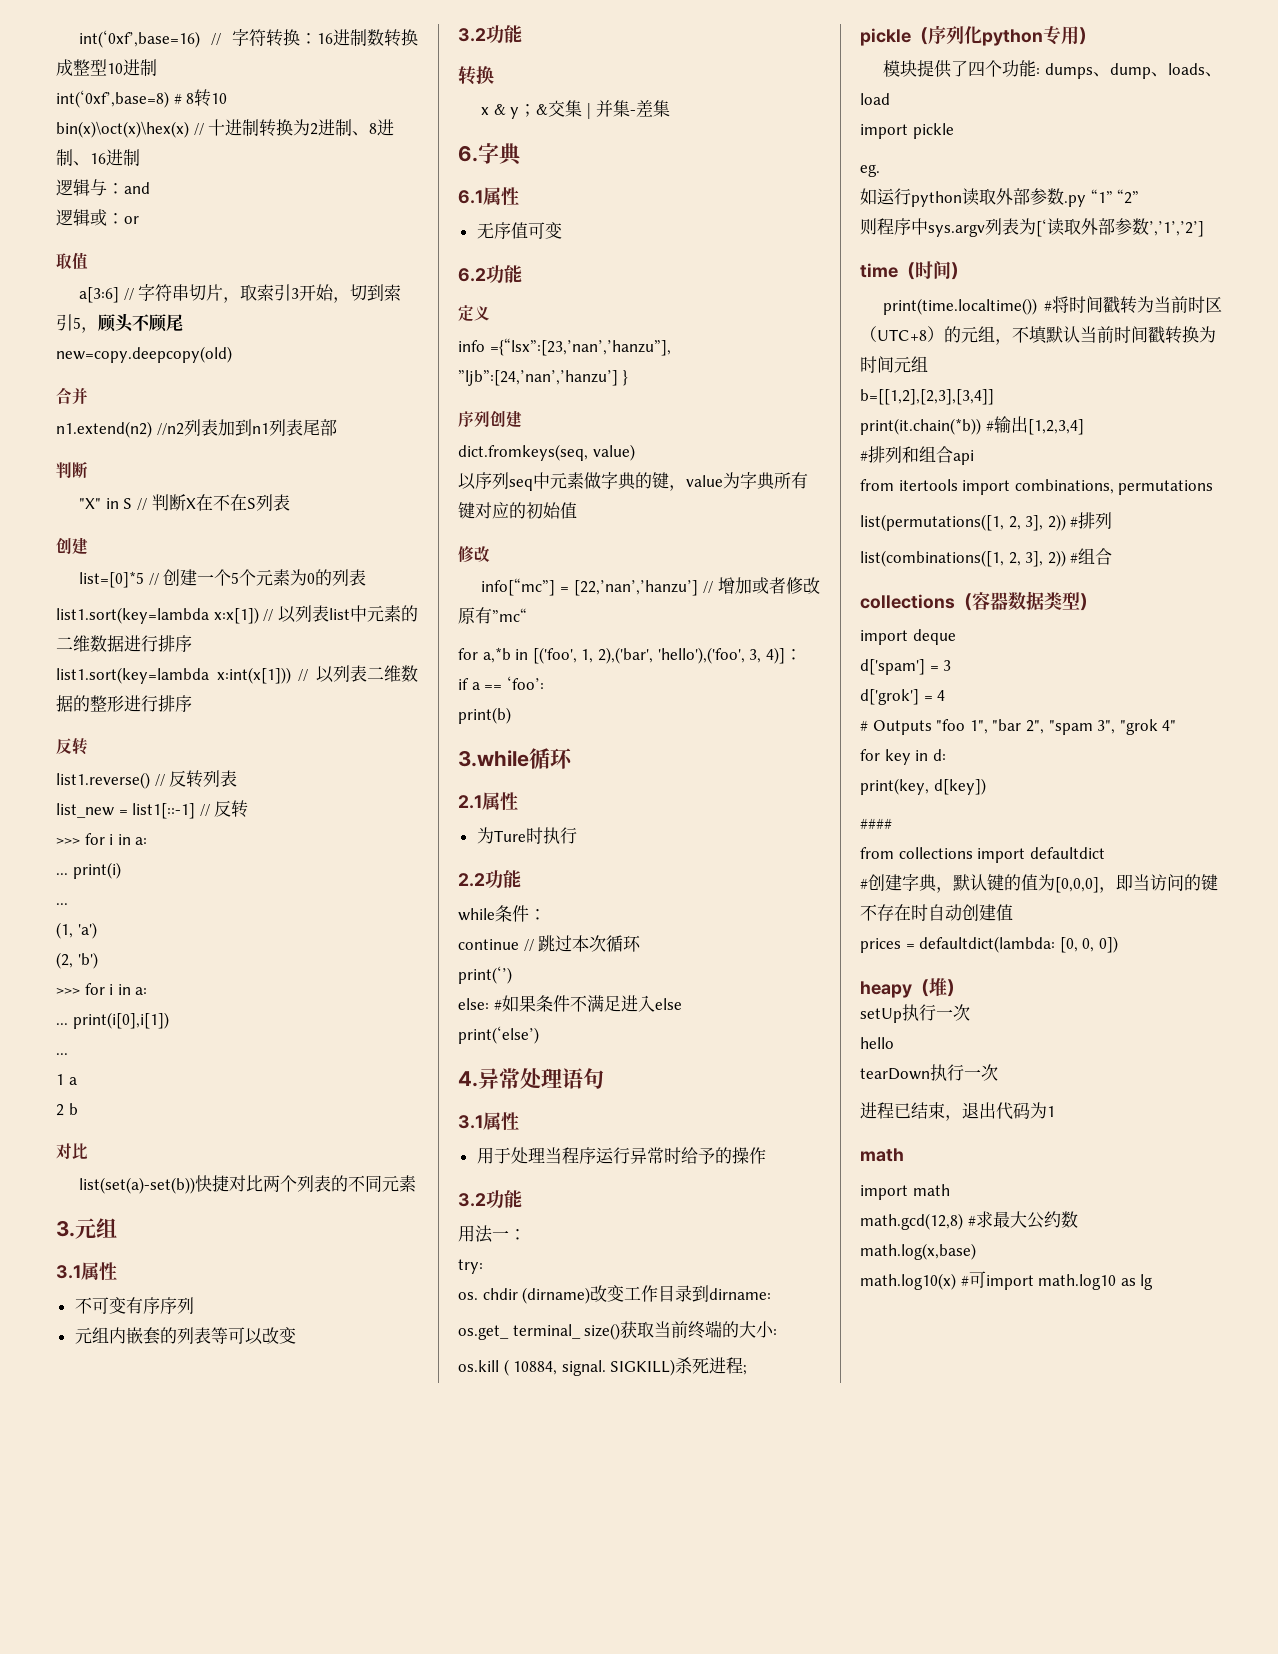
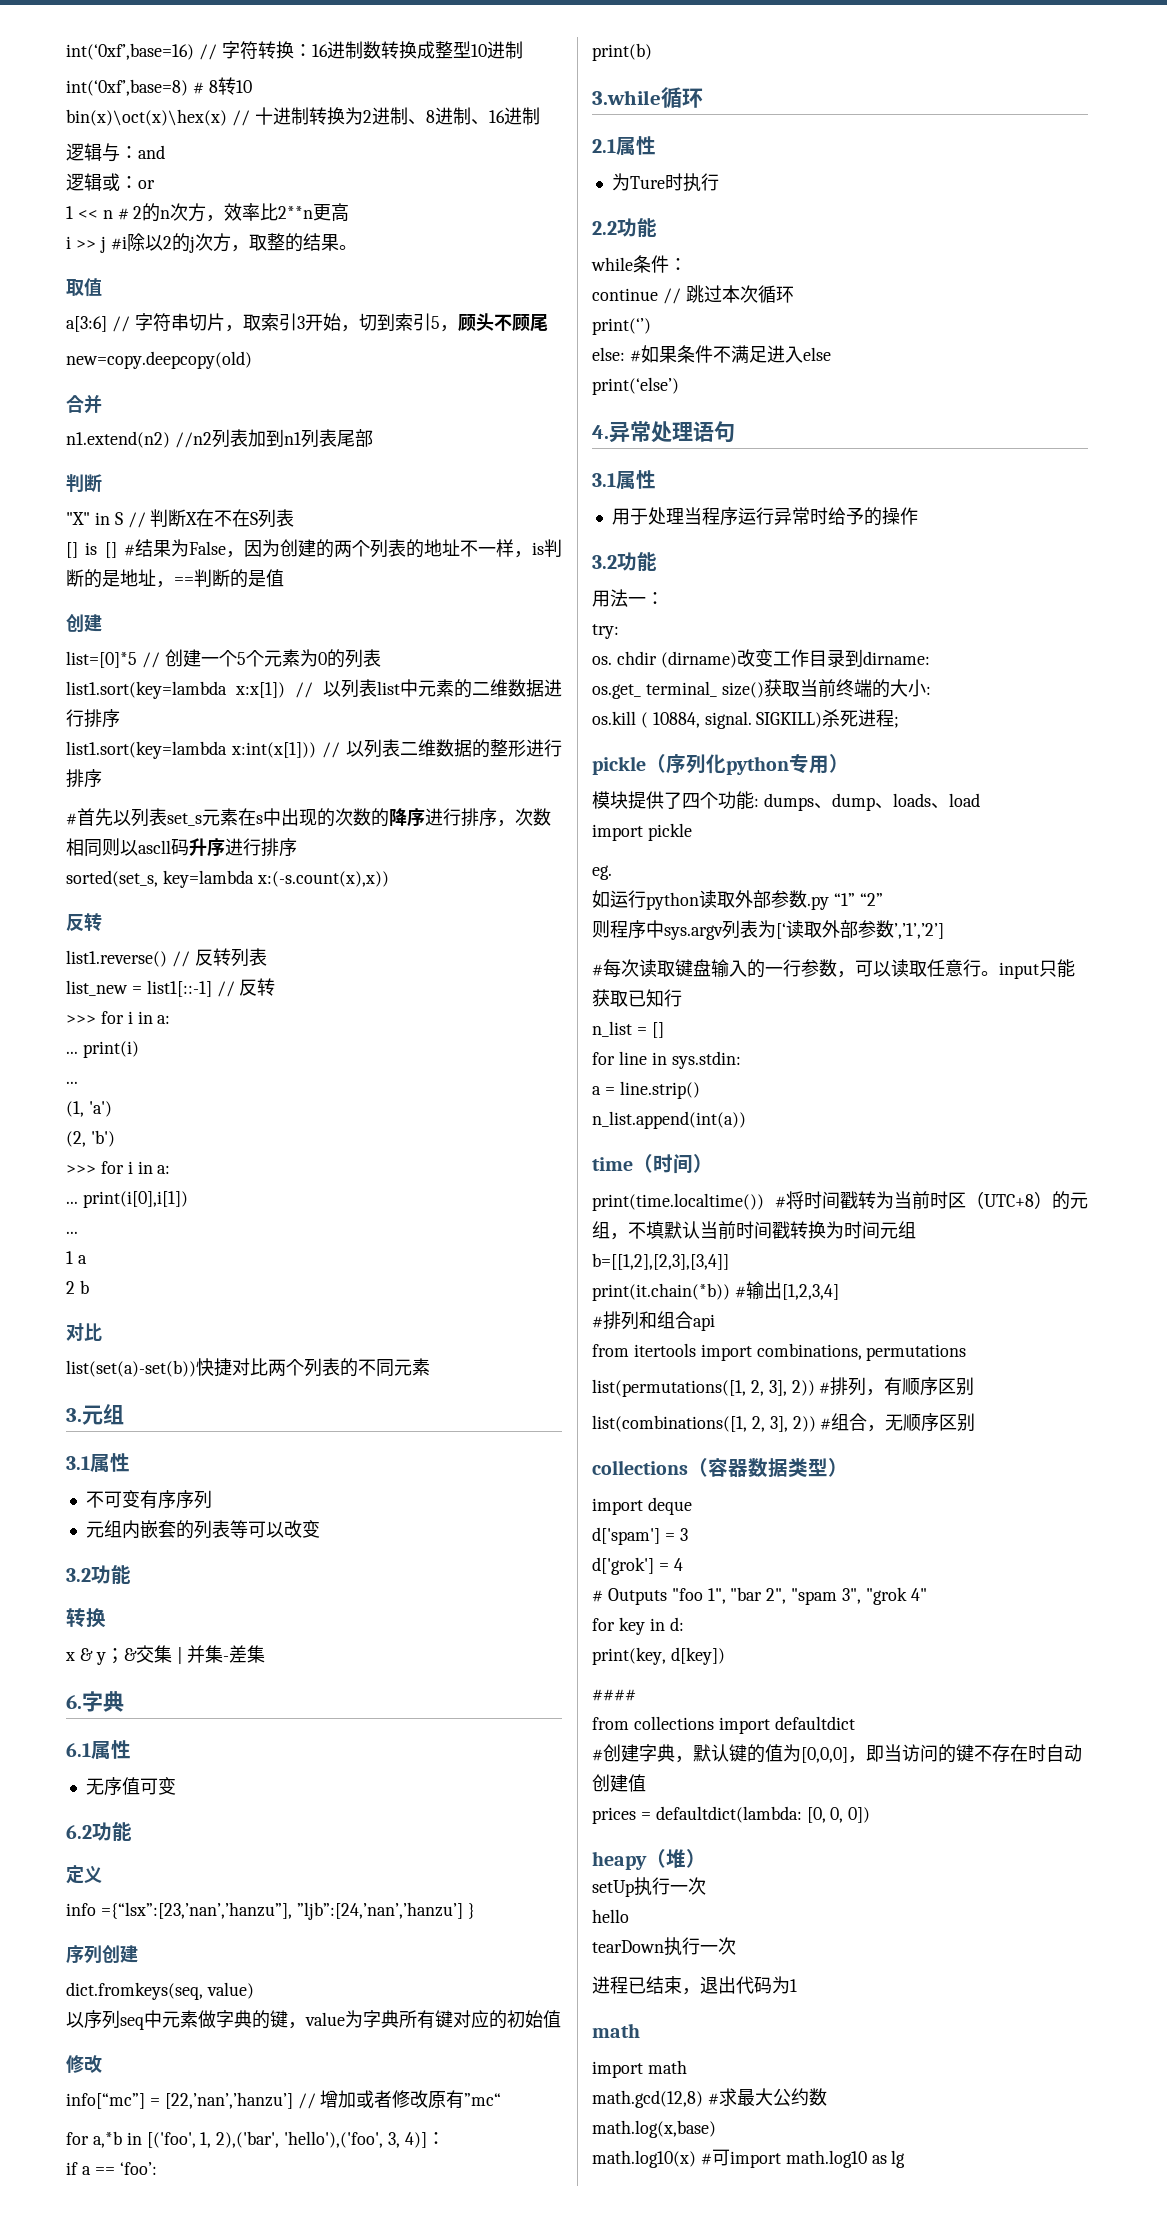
(139, 220) none -> [66,203,350,222] [66,233,357,253] // 1 << n # 2的n次方，效率比2**n更高 // i >> j #i除以2的j次方，取整的结果。
(290, 502) none -> [66,539,562,558] [66,569,284,588] // [] is [] #结果为False，因为创建的两个列表的地址不一样，is判断的是地址，==判断的是值
(192, 703) none -> [66,808,551,827] [66,838,297,857] [66,870,389,888] // #首先以列表set_s元素在s中出现的次数的降序进行排序，次数相同则以ascll码升序进行排序 // sorted(set_s, key=lambda x:(-s.count(x),x))
(1204, 229) none -> [592,959,1075,979] [592,989,682,1007] [592,1021,664,1038] [592,1051,741,1069] [592,1081,700,1099] [592,1111,746,1129] // #每次读取键盘输入的一行参数，可以读取任意行。input只能获取已知行 // n_list = [] // for line in sys.stdin: // a = line.strip() // n_list.append(int(a))
(1113, 520) none -> [866,1377,975,1396] ，有顺序区别
(1113, 556) none -> [867,1413,976,1432] ，无顺序区别

